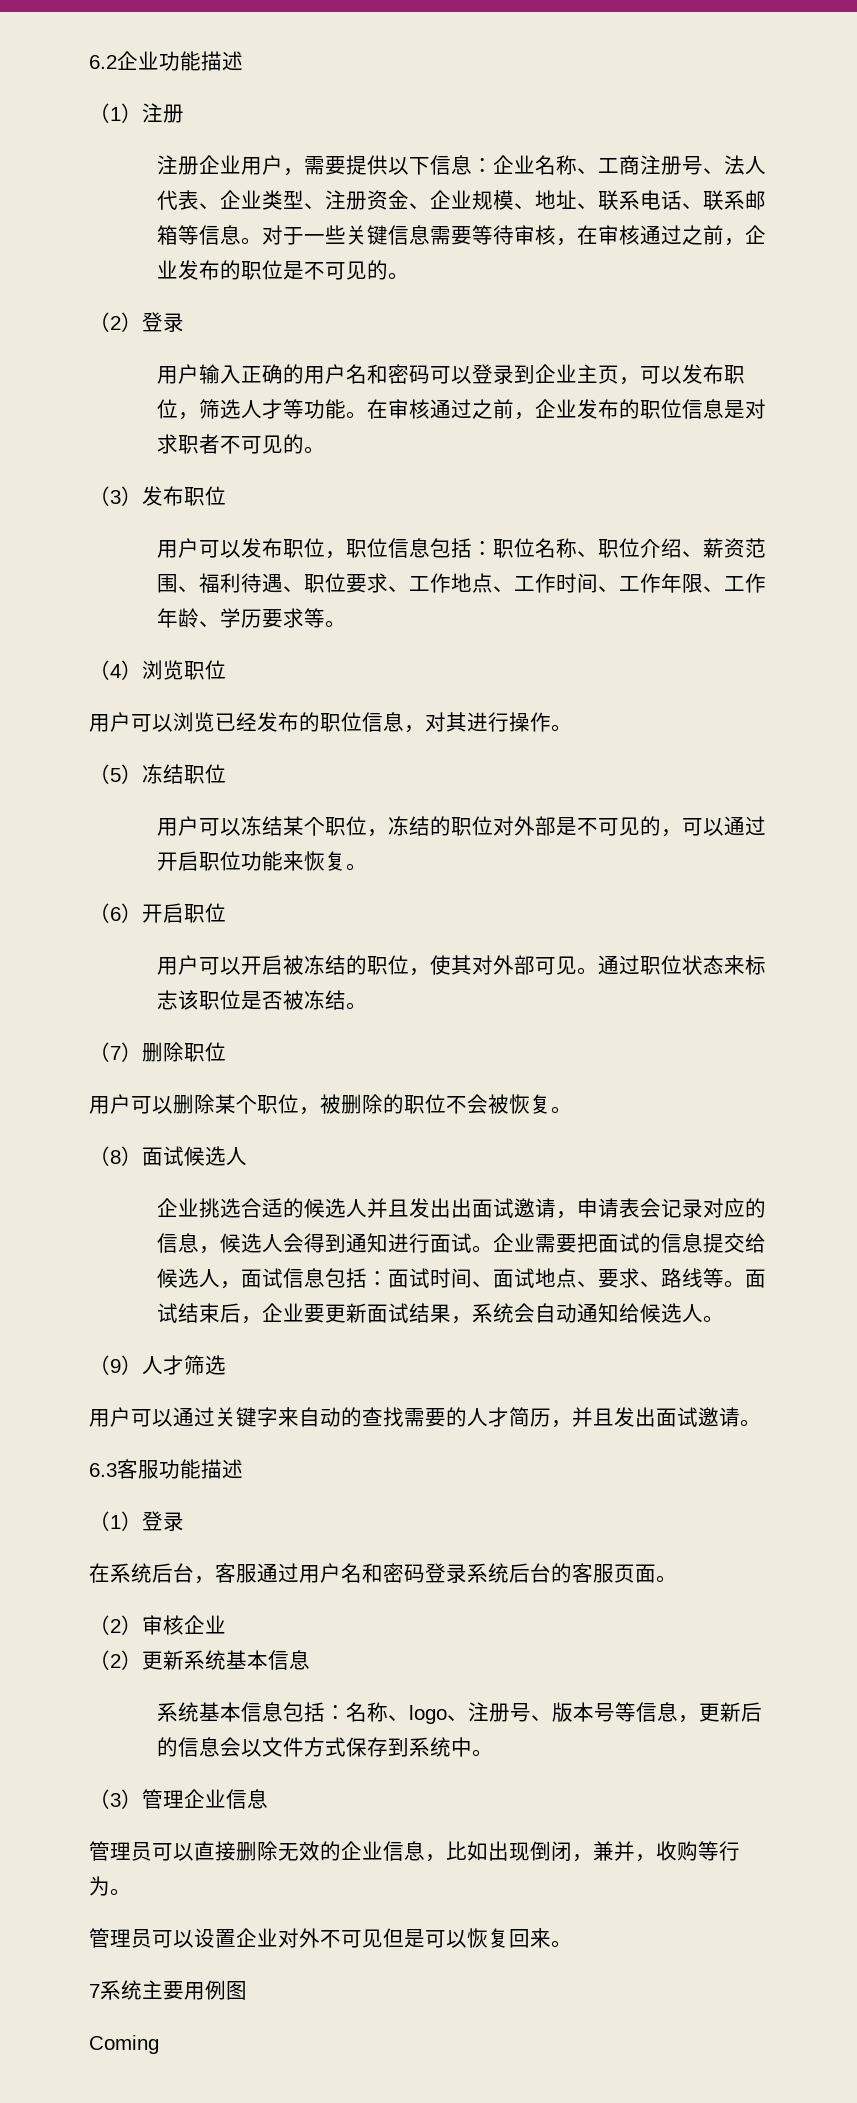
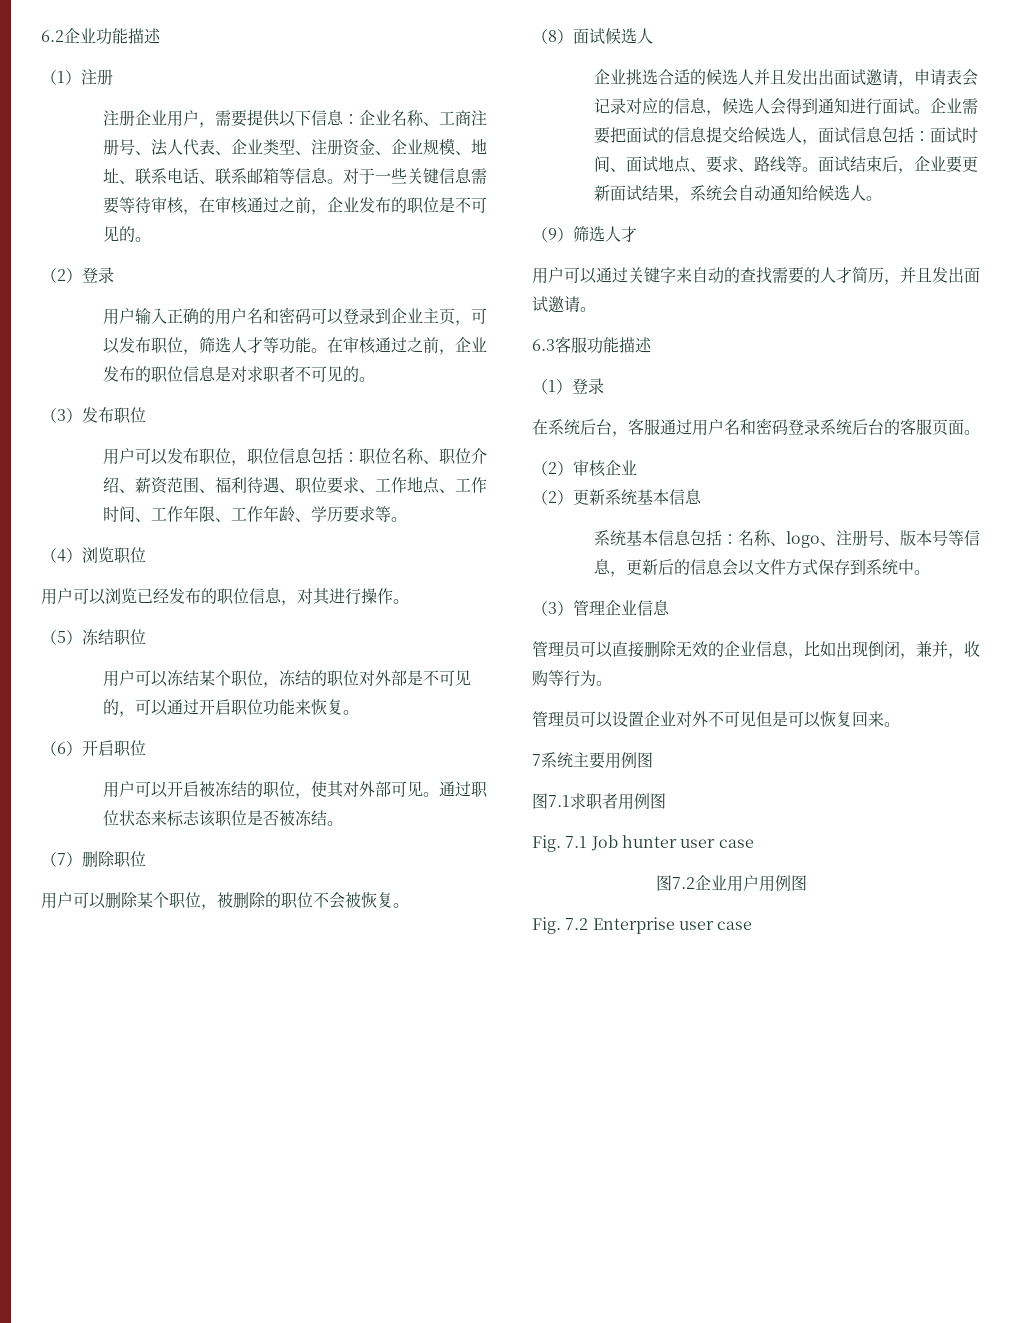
[142,1355,226,1375] 人才筛选 -> [573,226,637,242] 筛选人才
[89,2035,159,2054] Coming -> [532,793,666,810] [532,835,754,852] [656,875,808,892] [532,917,753,934] 图7.1求职者用例图 // Fig. 7.1 Job hunter user case // 图7.2企业用户用例图 // Fig. 7.2 Enterprise user case

